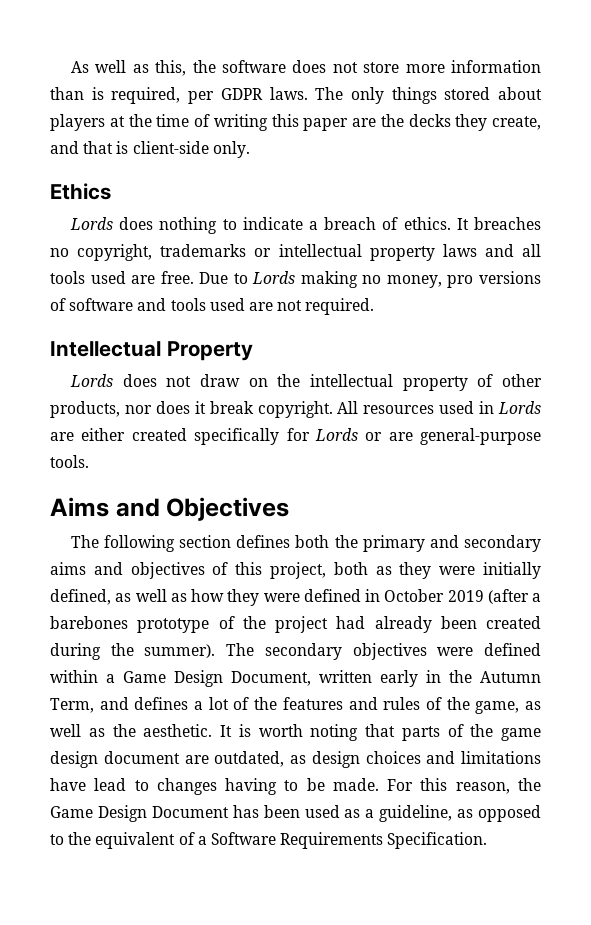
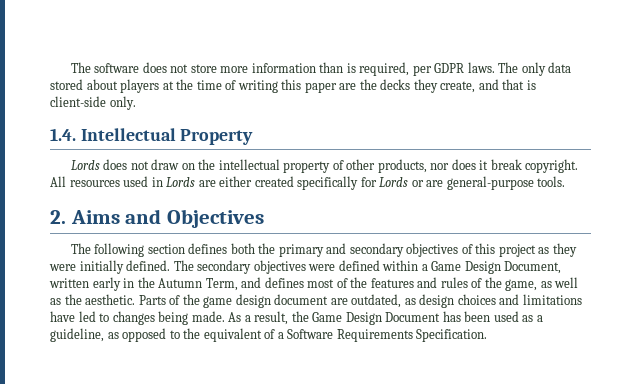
[70,60,216,76] As well as this, the -> [70,62,91,73] The
[391,87,437,104] things -> [548,62,572,73] data
[50,183,111,200] [69,217,541,234] [50,244,541,261] [50,271,541,288] [50,298,375,315] Ethics // Lords does nothing to indicate a breach of ethics. It breaches no copyright, trademarks or intellectual property laws and all tools used are free. Due to Lords making no money, pro versions of software and tools used are not required. // -> [50,128,76,141] 1.4.
(89, 461) none -> [50,210,66,224] 2.
[50,562,123,575] aims and -> (404, 250) none
[270,562,368,579] project, both -> [498,244,536,257] project
[50,589,541,606] [50,616,541,633] [50,643,216,660] defined, as well as how they were defined in October 2019 (after a barebones prototype of the project had already been created during the summer). -> [126,260,171,271] defined.
[194,697,229,710] a lot -> [307,279,335,288] most
[220,724,440,741] It is worth noting that parts -> [138,295,166,305] Parts
[94,778,127,791] lead -> [78,311,96,322] led
[225,778,510,795] having to be made. For this reason, -> [158,311,289,325] being made. As a result,

